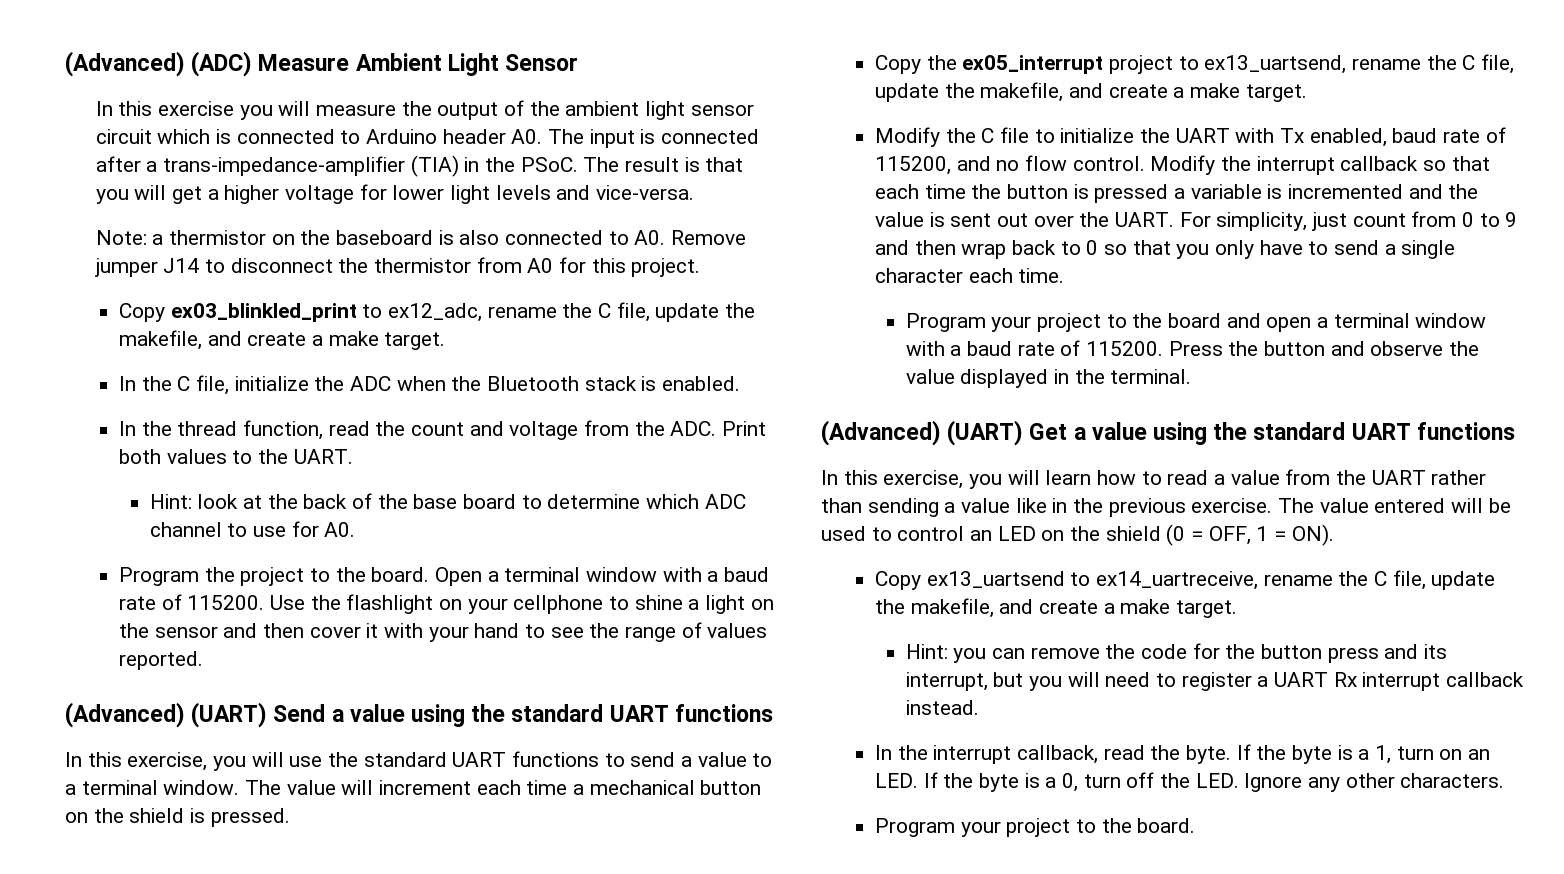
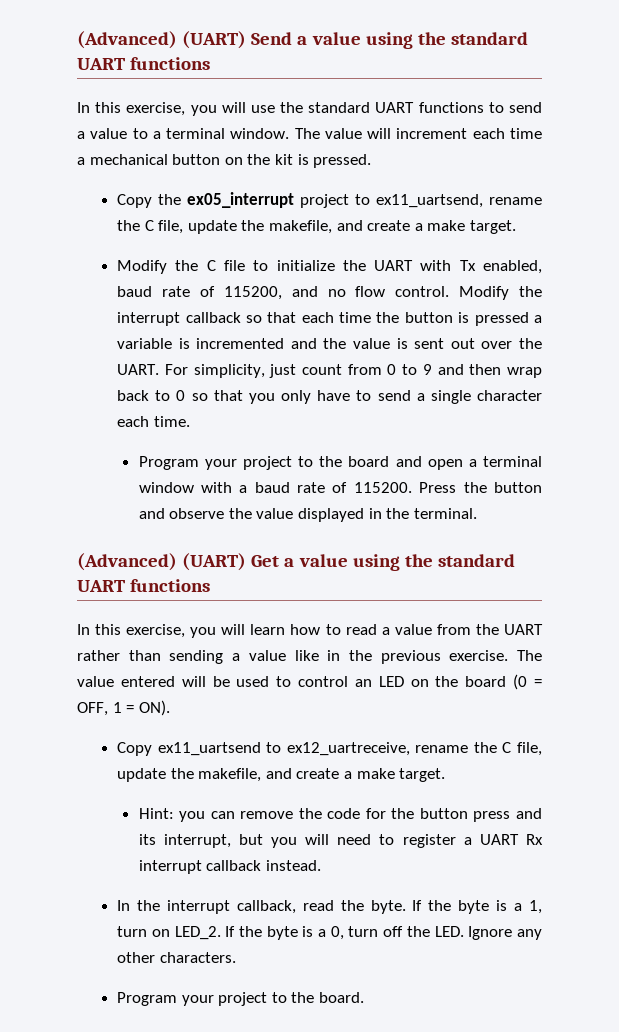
[65,51,579,77] [95,100,754,120] [95,129,760,148] [95,155,744,177] [95,184,695,204] [95,230,747,245] [94,257,701,277] [118,302,755,322] [118,330,446,350] [118,375,740,395] [118,420,766,440] [118,449,353,464] [149,493,746,509] [149,521,356,537] [118,567,769,586] [118,594,774,614] [118,622,768,642] [118,651,203,670] [65,702,185,728] (Advanced) (ADC) Measure Ambient Light Sensor // In this exercise you will measure the output of the ambient light sensor circuit which is connected to Arduino header A0. The input is connected after a trans-impedance-amplifier (TIA) in the PSoC. The result is that you will get a higher voltage for lower light levels and vice-versa. // Note: a thermistor on the baseboard is also connected to A0. Remove jumper J14 to disconnect the thermistor from A0 for this project. // Copy ex03_blinkled_print to ex12_adc, rename the C file, update the makefile, and create a make target. // In the C file, initialize the ADC when the Bluetooth stack is enabled. // In the thread function, read the count and voltage from the ADC. Print both values to the UART. // Hint: look at the back of the base board to determine which ADC channel to use for A0. // Program the project to the board. Open a terminal window with a baud rate of 115200. Use the flashlight on your cellphone to shine a light on the sensor and then cover it with your hand to see the range of values reported. // (Advanced) -> [77,31,177,49] (Advanced)
[129,808,185,823] shield -> [274,154,293,165] kit
[1204,55,1347,74] ex13_uartsend, -> [376,194,484,208] ex11_uartsend,
[1105,526,1161,541] shield -> [465,676,507,687] board
[926,571,1258,590] ex13_uartsend to ex14_uartreceive, -> [157,742,410,756] ex11_uartsend to ex12_uartreceive,
[1467,749,1490,760] [874,773,918,788] an LED. -> [174,926,221,940] LED_2.

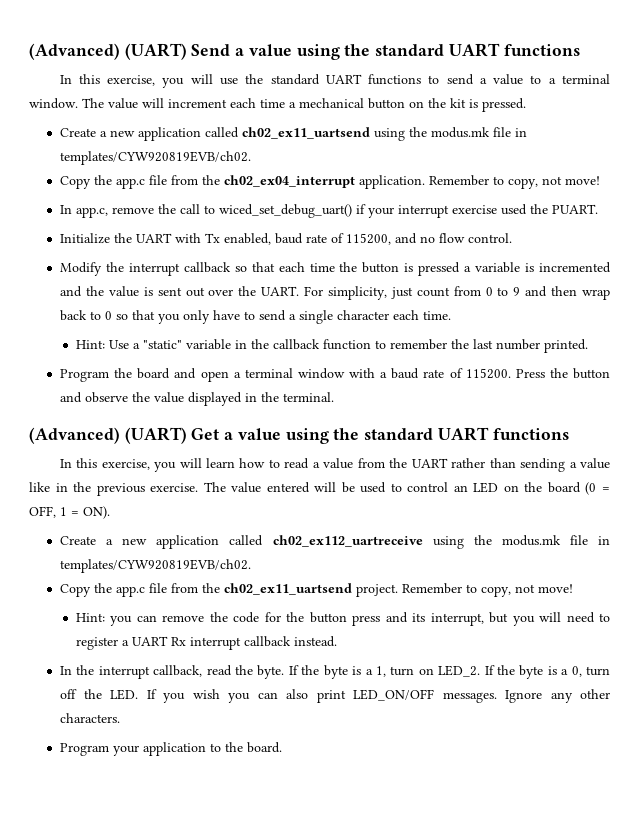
[117,192,542,208] [117,220,517,234] [117,260,335,274] Copy the ex05_interrupt project to ex11_uartsend, rename the C file, update the makefile, and create a make target. // Modify the C file to initialize -> [60,127,528,141] [60,151,252,165] [60,175,601,189] [60,204,599,218] [60,233,111,244] Create a new application called ch02_ex11_uartsend using the modus.mk file in templates/CYW920819EVB/ch02. // Copy the app.c file from the ch02_ex04_interrupt application. Remember to copy, not move! // In app.c, remove the call to wiced_set_debug_uart() if your interrupt exercise used the PUART. // Initialize
(450, 291) none -> (513, 238) //
[138,456,314,470] Program your project to -> [75,339,588,353] [60,369,110,382] Hint: Use a "static" variable in the callback function to remember the last number printed. // Program
[117,742,542,756] [117,768,446,782] Copy ex11_uartsend to ex12_uartreceive, rename the C file, update the makefile, and create a make target. -> [60,535,610,549] [60,559,252,573] [60,583,574,597] Create a new application called ch02_ex112_uartreceive using the modus.mk file in templates/CYW920819EVB/ch02. // Copy the app.c file from the ch02_ex11_uartsend project. Remember to copy, not move!
(464, 931) none -> [146,689,497,703] If you wish you can also print LED_ON/OFF messages.
[218,992,268,1006] project -> [143,742,207,756] application

